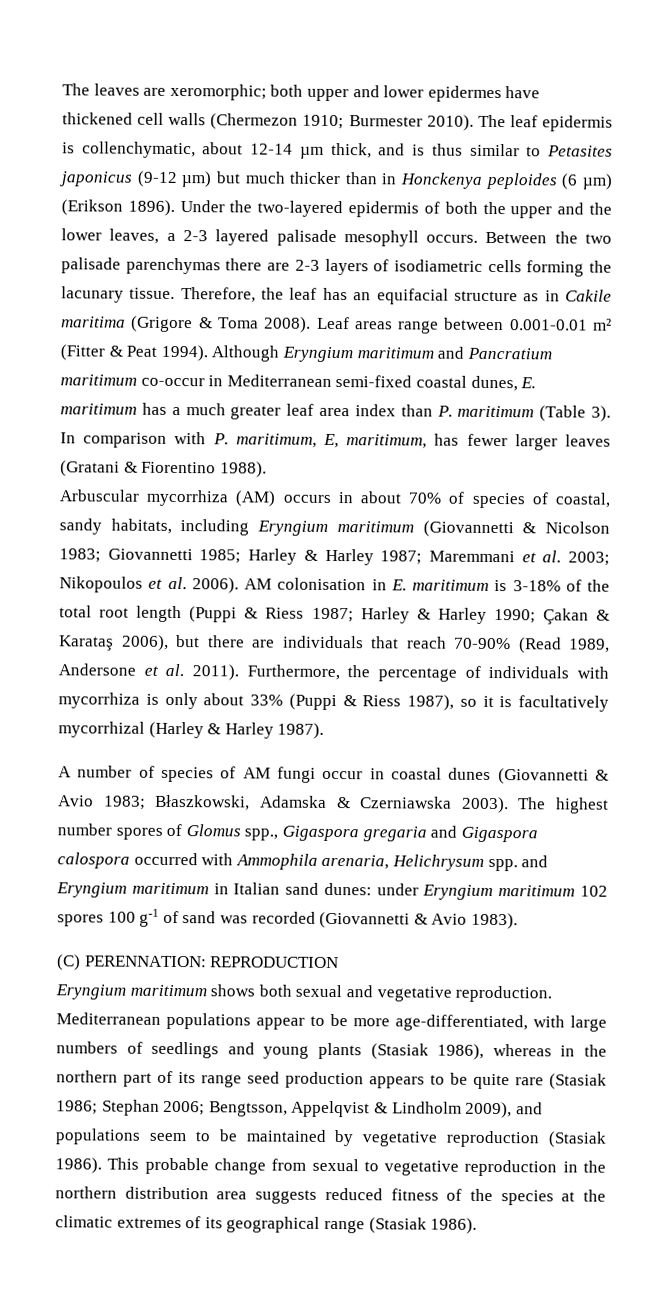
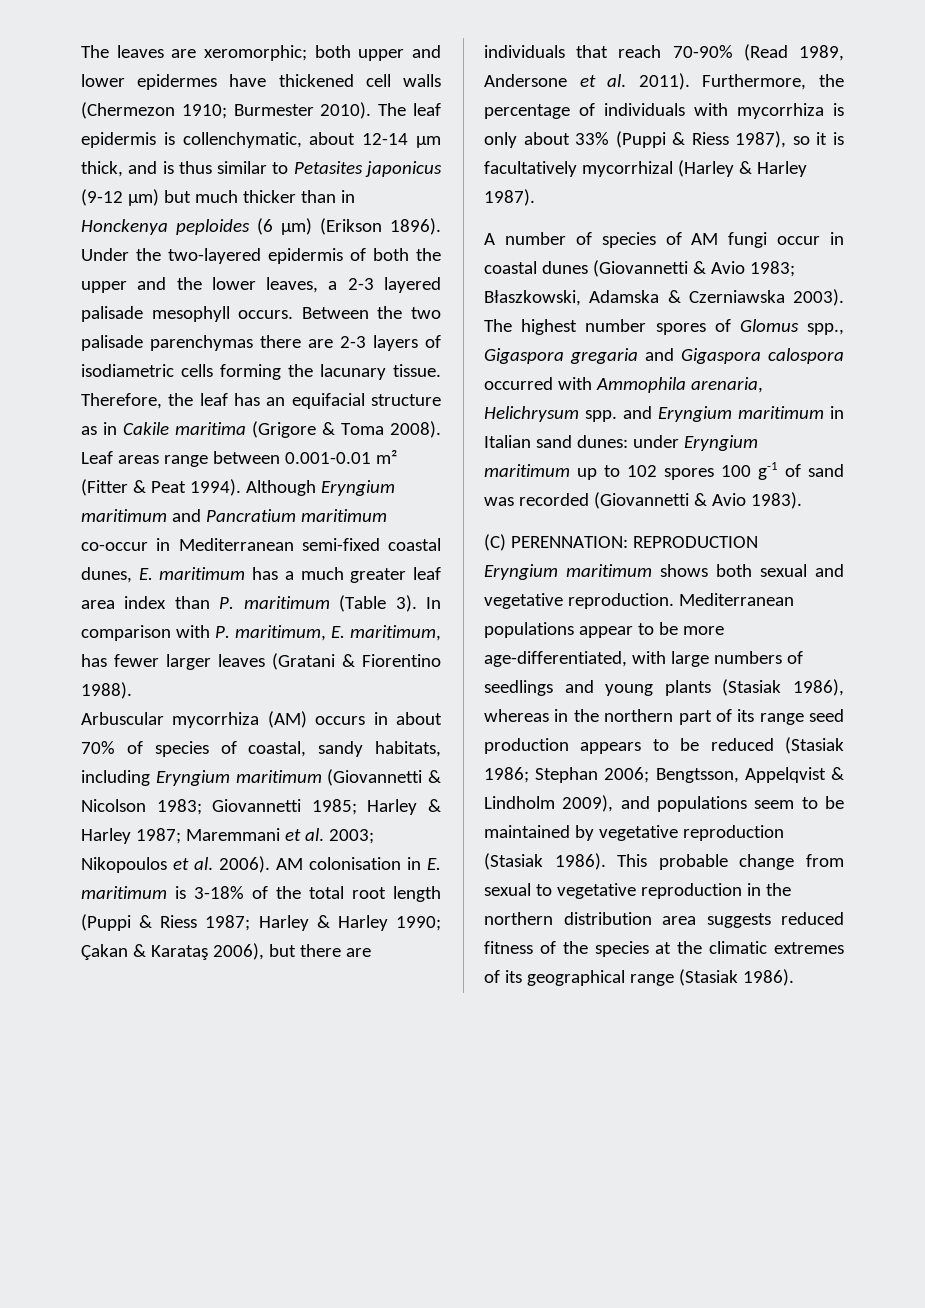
[323,433,339,449] E, -> [331,626,345,638] E.
(576, 891) none -> [577,465,620,480] up to
[473,1073,544,1090] quite rare -> [710,738,774,751] reduced

